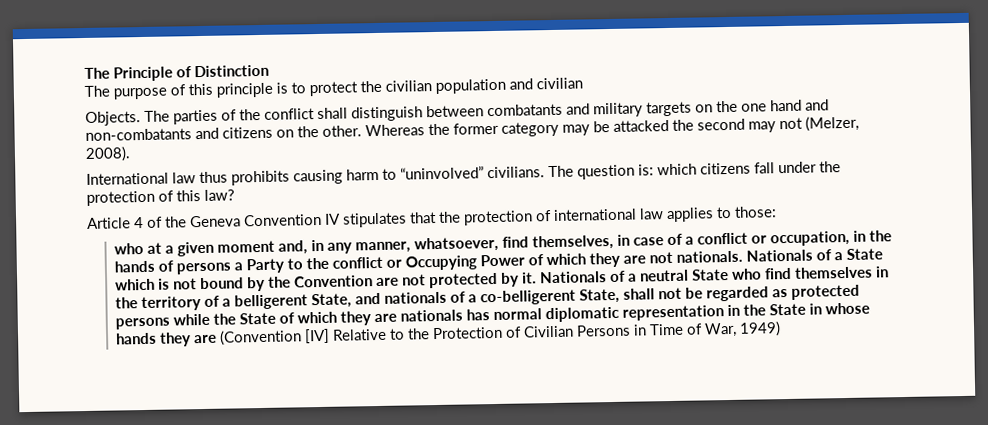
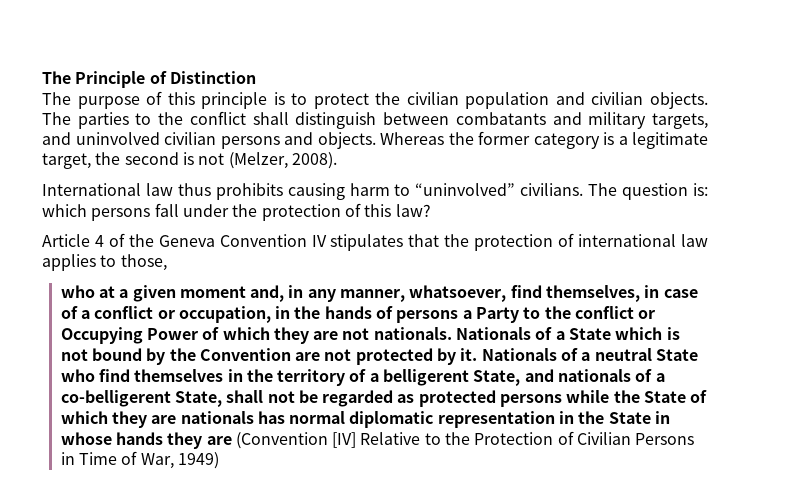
[85,111,141,126] // Objects. -> [650,92,709,109] objects.
[221,109,237,121] of -> [135,113,152,125] to
[646,99,829,117] [85,120,669,141] targets on the one hand and non-combatants and citizens on the other. Whereas the former category may be attacked -> [652,113,709,129] [42,131,708,149] [42,153,91,169] targets, and uninvolved civilian persons and objects. Whereas the former category is a legitimate target,
[748,121,776,133] may -> [182,152,194,165] is
[700,162,751,175] citizens -> [91,208,151,221] persons
[734,206,777,218] those: -> [120,254,167,271] those,

